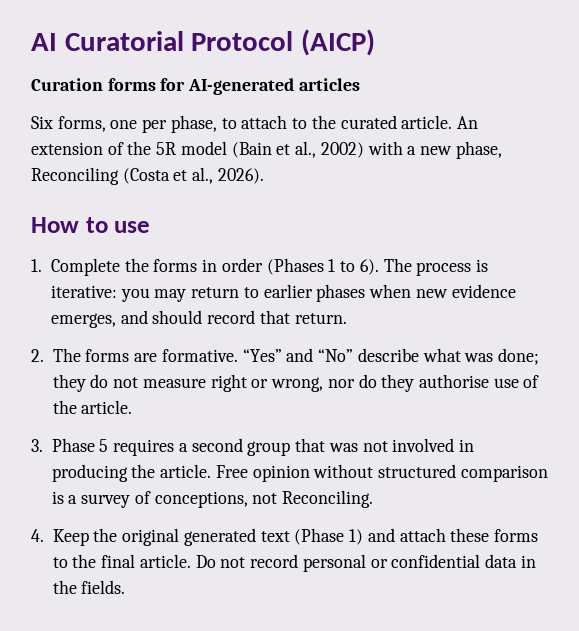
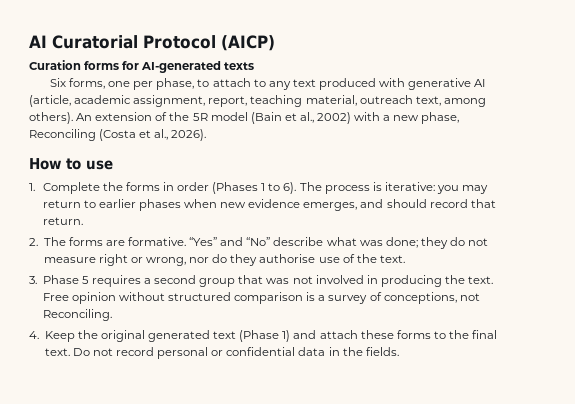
[298,78,360,91] articles -> [224,62,255,70] texts
[311,115,453,129] the curated article. -> [268,78,486,90] [29,95,486,107] [29,112,73,124] any text produced with generative AI (article, academic assignment, report, teaching material, outreach text, among others).
[81,400,133,414] article. -> [379,255,405,263] text.
[160,464,212,478] article. -> [468,276,494,284] text.
[139,554,191,568] article. -> [44,348,70,356] text.

